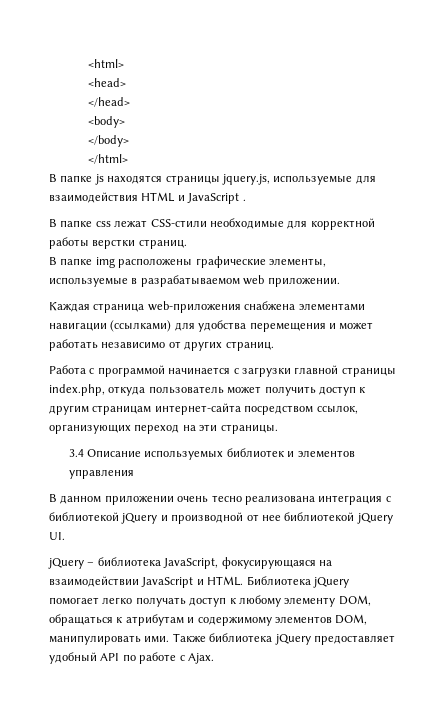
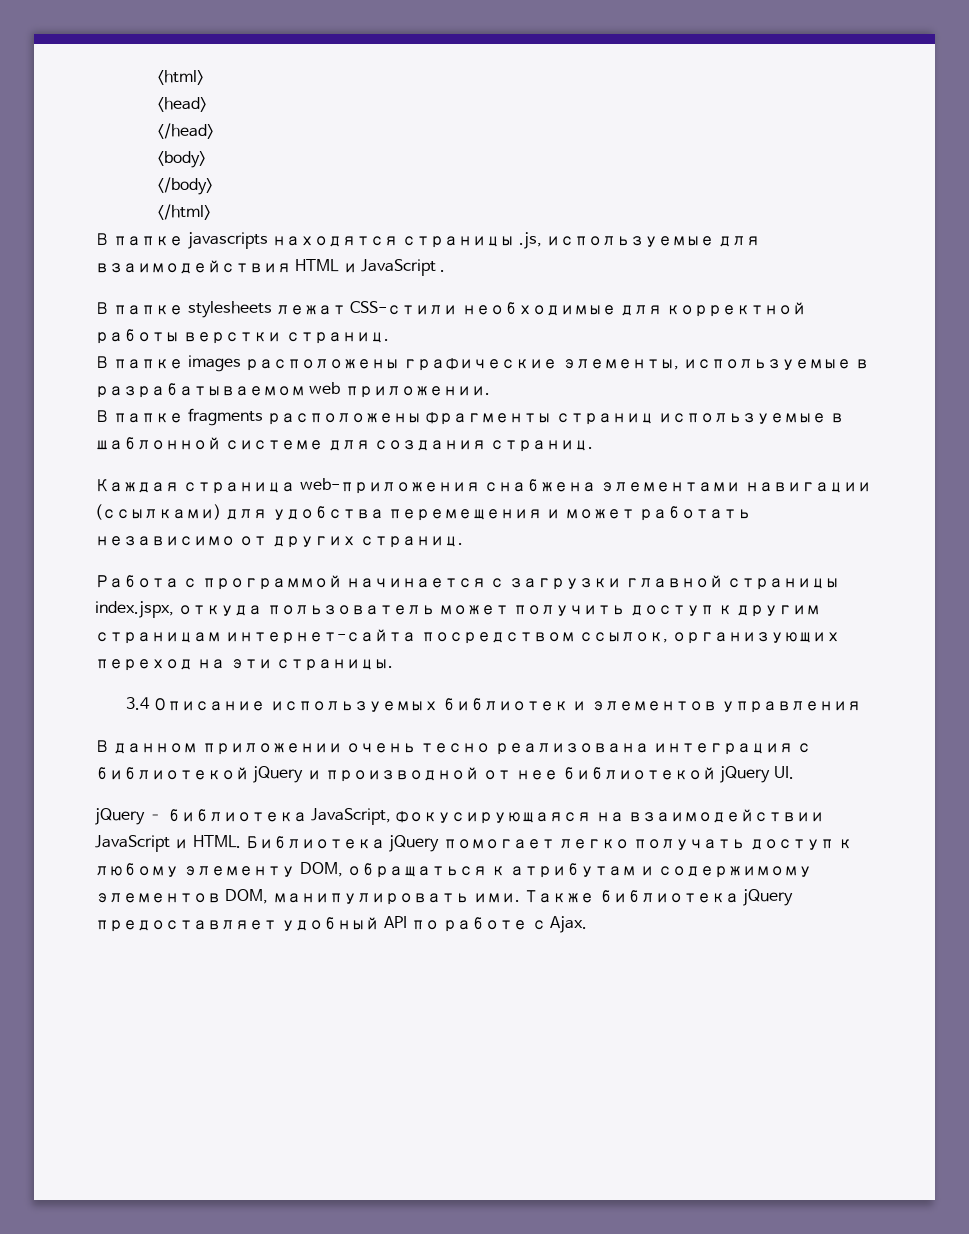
[94,174,104,185] js -> [187,232,268,249] javascripts
[221,174,270,185] jquery.js, -> [518,232,542,249] .js,
[95,221,111,227] css -> [187,301,272,318] stylesheets
[95,257,115,268] img -> [187,355,241,372] images
(340, 282) none -> [95,408,845,426] [95,437,594,452] // В папке fragments расположены фрагменты страниц используемые в шаблонной системе для создания страниц.
[49,384,105,396] index.php, -> [95,601,174,618] index.jspx,

